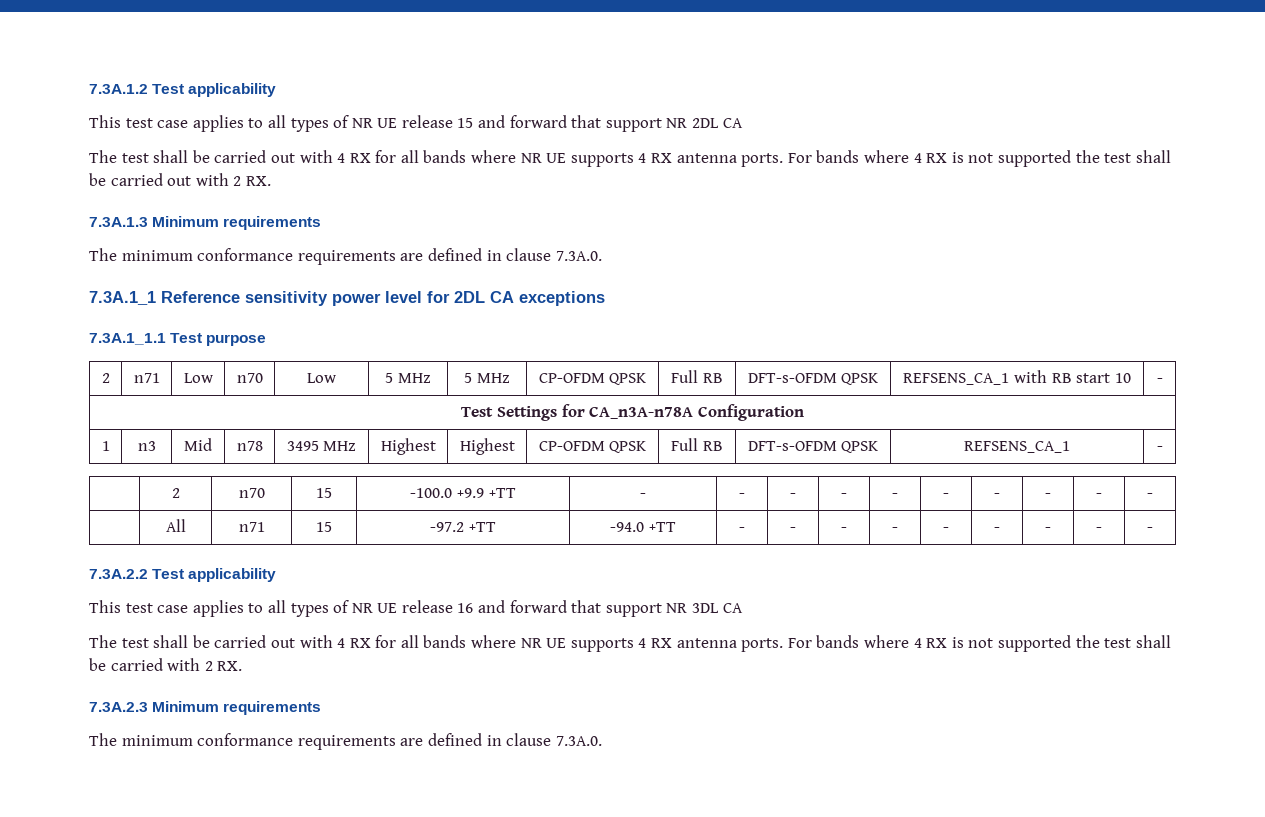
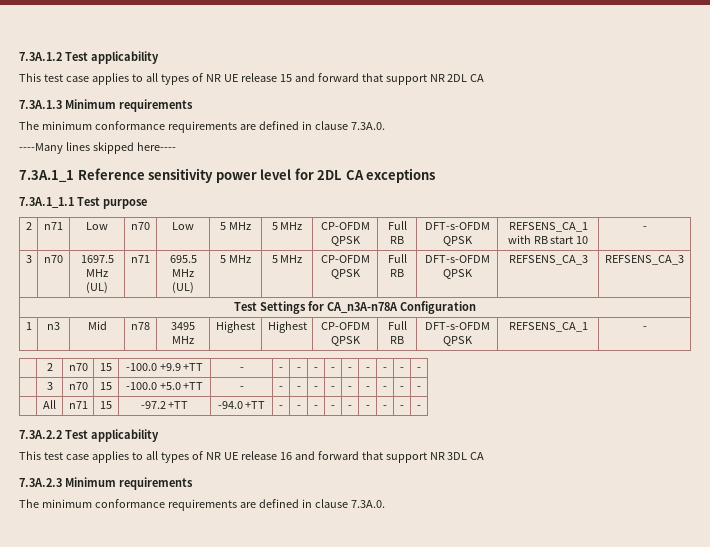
[89,150,1171,167] [89,173,271,186] // The test shall be carried out with 4 RX for all bands where NR UE supports 4 RX antenna ports. For bands where 4 RX is not supported the test shall be carried out with 2 RX. -> (485, 78) none
(602, 256) none -> [19,142,176,154] // ----Many lines skipped here----
(1163, 380) none -> [25,255,32,263] [44,255,63,263] [80,255,114,263] [86,269,108,277] [86,282,108,294] [131,255,150,263] [169,255,197,263] [172,269,194,277] [172,282,194,294] [220,255,251,263] [271,255,303,263] [320,255,370,263] [330,269,361,279] [387,254,407,263] [390,269,404,277] [424,255,490,263] [442,269,473,279] [508,255,588,265] [605,255,684,265] // 3 | n70 | 1697.5 MHz (UL) | n71 | 695.5 MHz (UL) | 5 MHz | 5 MHz | CP-OFDM QPSK | Full RB | DFT-s-OFDM QPSK | REFSENS_CA_3 | REFSENS_CA_3
(1153, 495) none -> [46,382,53,390] [68,382,88,390] [100,382,112,390] [125,382,204,390] [239,386,244,390] [279,386,283,390] [296,386,301,390] [314,386,318,390] [331,386,335,390] [348,386,352,390] [365,386,370,390] [383,386,387,390] [400,386,404,390] [417,386,421,390] // | 3 | n70 | 15 | -100.0 +5.0 +TT | - | - | - | - | - | - | - | - | - | -
[89,635,1171,652] [89,658,243,671] // The test shall be carried out with 4 RX for all bands where NR UE supports 4 RX antenna ports. For bands where 4 RX is not supported the test shall be carried with 2 RX. -> (485, 456) none

